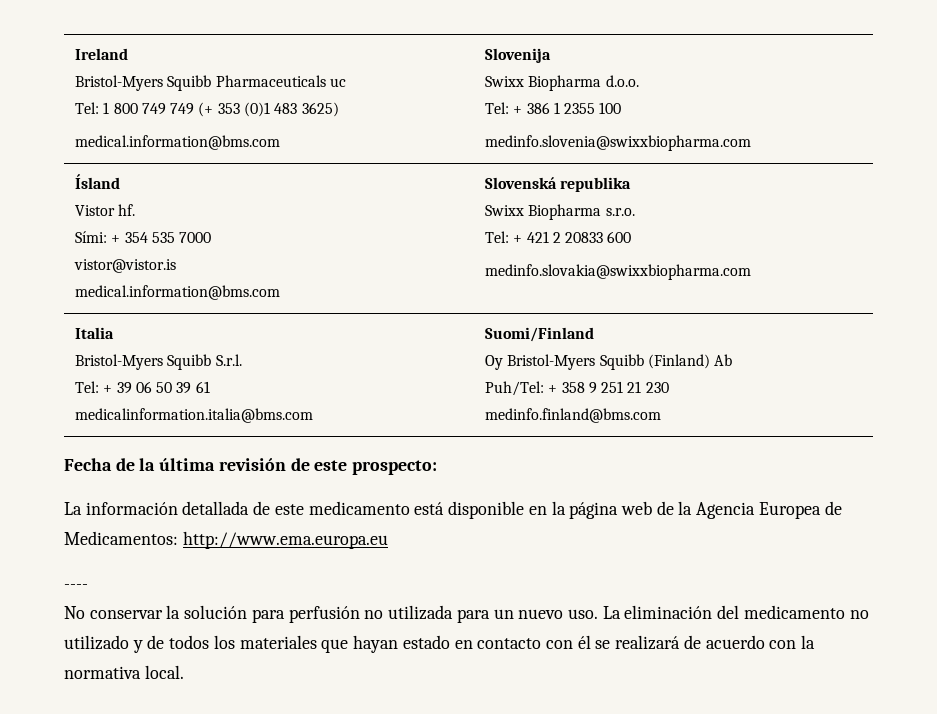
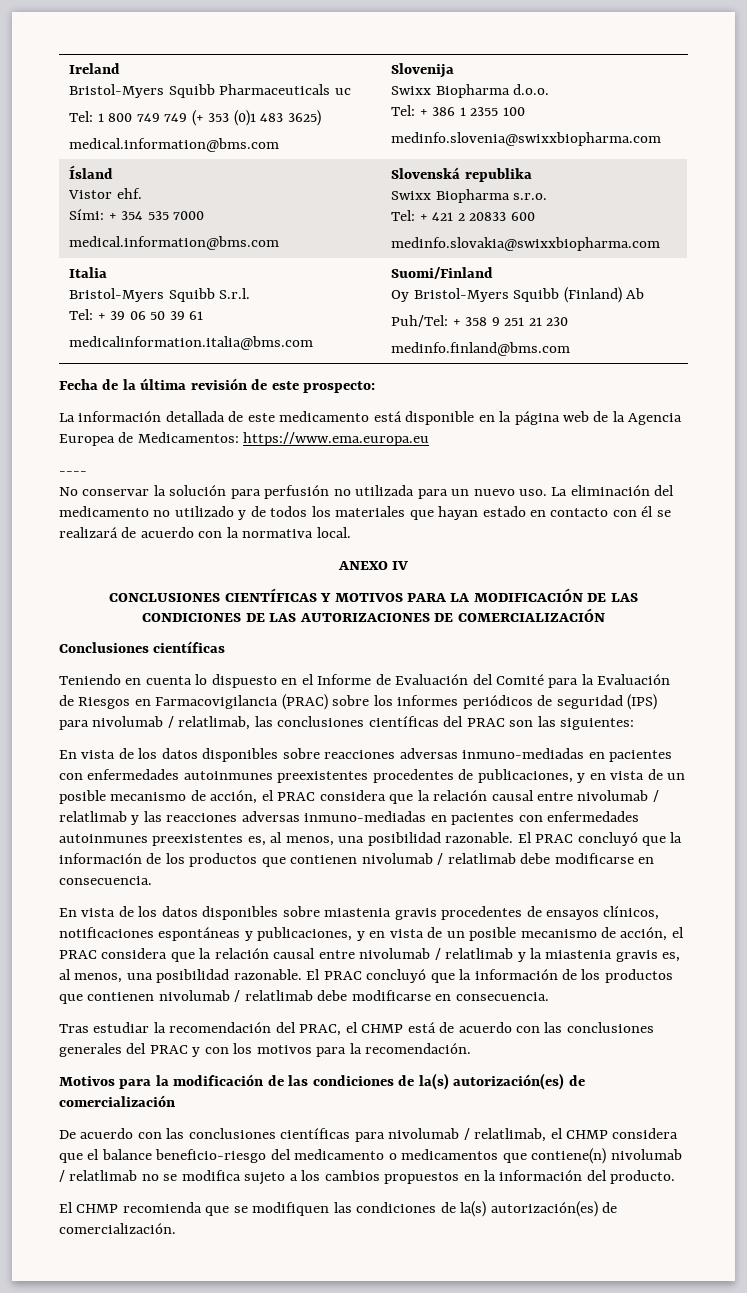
[118,204,136,216] hf. -> [116,188,142,199] ehf.
[73,259,176,273] // vistor@vistor.is -> (205, 215) none
[182,531,388,549] http://www.ema.europa.eu -> [243,432,430,446] https://www.ema.europa.eu
(184, 672) none -> [337,561,409,570] [109,588,638,602] [142,608,605,622] [59,641,226,653] [59,674,671,688] [59,694,658,710] [59,716,635,730] [59,748,673,762] [59,769,686,783] [59,790,659,804] [59,811,640,825] [59,832,683,846] [59,853,655,867] [59,876,152,885] [59,906,660,920] [59,927,684,941] [59,948,681,962] [59,969,673,983] [59,990,549,1004] [59,1022,654,1036] [59,1043,472,1057] [59,1073,585,1090] [59,1095,175,1107] [59,1128,679,1142] [59,1148,682,1164] [59,1170,676,1185] [59,1201,618,1217] [59,1223,176,1234] // ANEXO IV // CONCLUSIONES CIENTÍFICAS Y MOTIVOS PARA LA MODIFICACIÓN DE LAS CONDICIONES DE LAS AUTORIZACIONES DE COMERCIALIZACIÓN // Conclusiones científicas // Teniendo en cuenta lo dispuesto en el Informe de Evaluación del Comité para la Evaluación de Riesgos en Farmacovigilancia (PRAC) sobre los informes periódicos de seguridad (IPS) para nivolumab / relatlimab, las conclusiones científicas del PRAC son las siguientes: // En vista de los datos disponibles sobre reacciones adversas inmuno-mediadas en pacientes con enfermedades autoinmunes preexistentes procedentes de publicaciones, y en vista de un posible mecanismo de acción, el PRAC considera que la relación causal entre nivolumab / relatlimab y las reacciones adversas inmuno-mediadas en pacientes con enfermedades autoinmunes preexistentes es, al menos, una posibilidad razonable. El PRAC concluyó que la información de los productos que contienen nivolumab / relatlimab debe modificarse en consecuencia. // En vista de los datos disponibles sobre miastenia gravis procedentes de ensayos clínicos, notificaciones espontáneas y publicaciones, y en vista de un posible mecanismo de acción, el PRAC considera que la relación causal entre nivolumab / relatlimab y la miastenia gravis es, al menos, una posibilidad razonable. El PRAC concluyó que la información de los productos que contienen nivolumab / relatlimab debe modificarse en consecuencia. // Tras estudiar la recomendación del PRAC, el CHMP está de acuerdo con las conclusiones generales del PRAC y con los motivos para la recomendación. // Motivos para la modificación de las condiciones de la(s) autorización(es) de comercialización // De acuerdo con las conclusiones científicas para nivolumab / relatlimab, el CHMP considera que el balance beneficio-riesgo del medicamento o medicamentos que contiene(n) nivolumab / relatlimab no se modifica sujeto a los cambios propuestos en la información del producto. // El CHMP recomienda que se modifiquen las condiciones de la(s) autorización(es) de comercialización.

